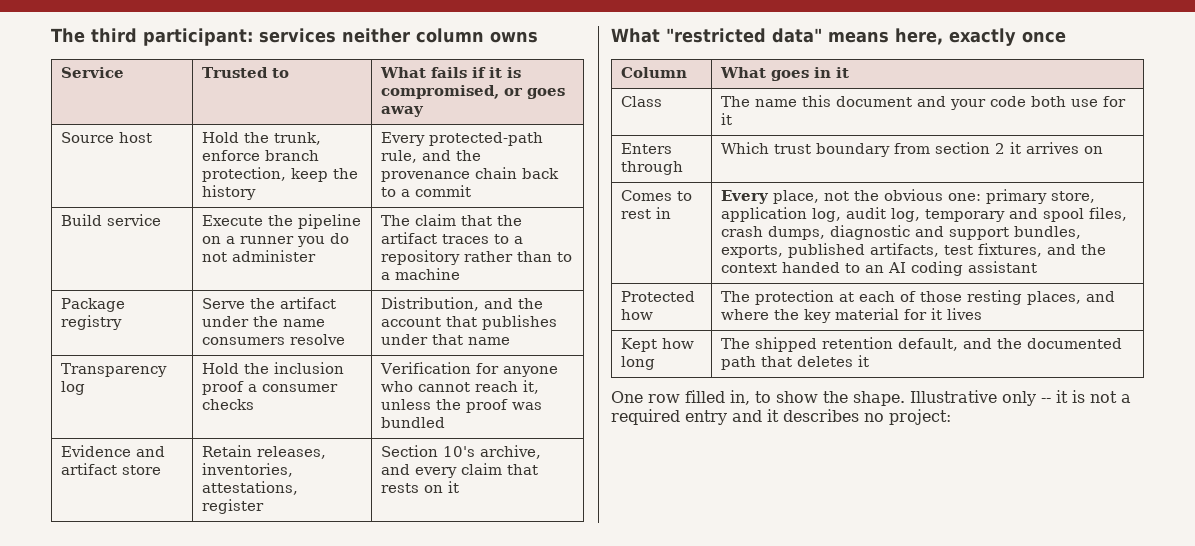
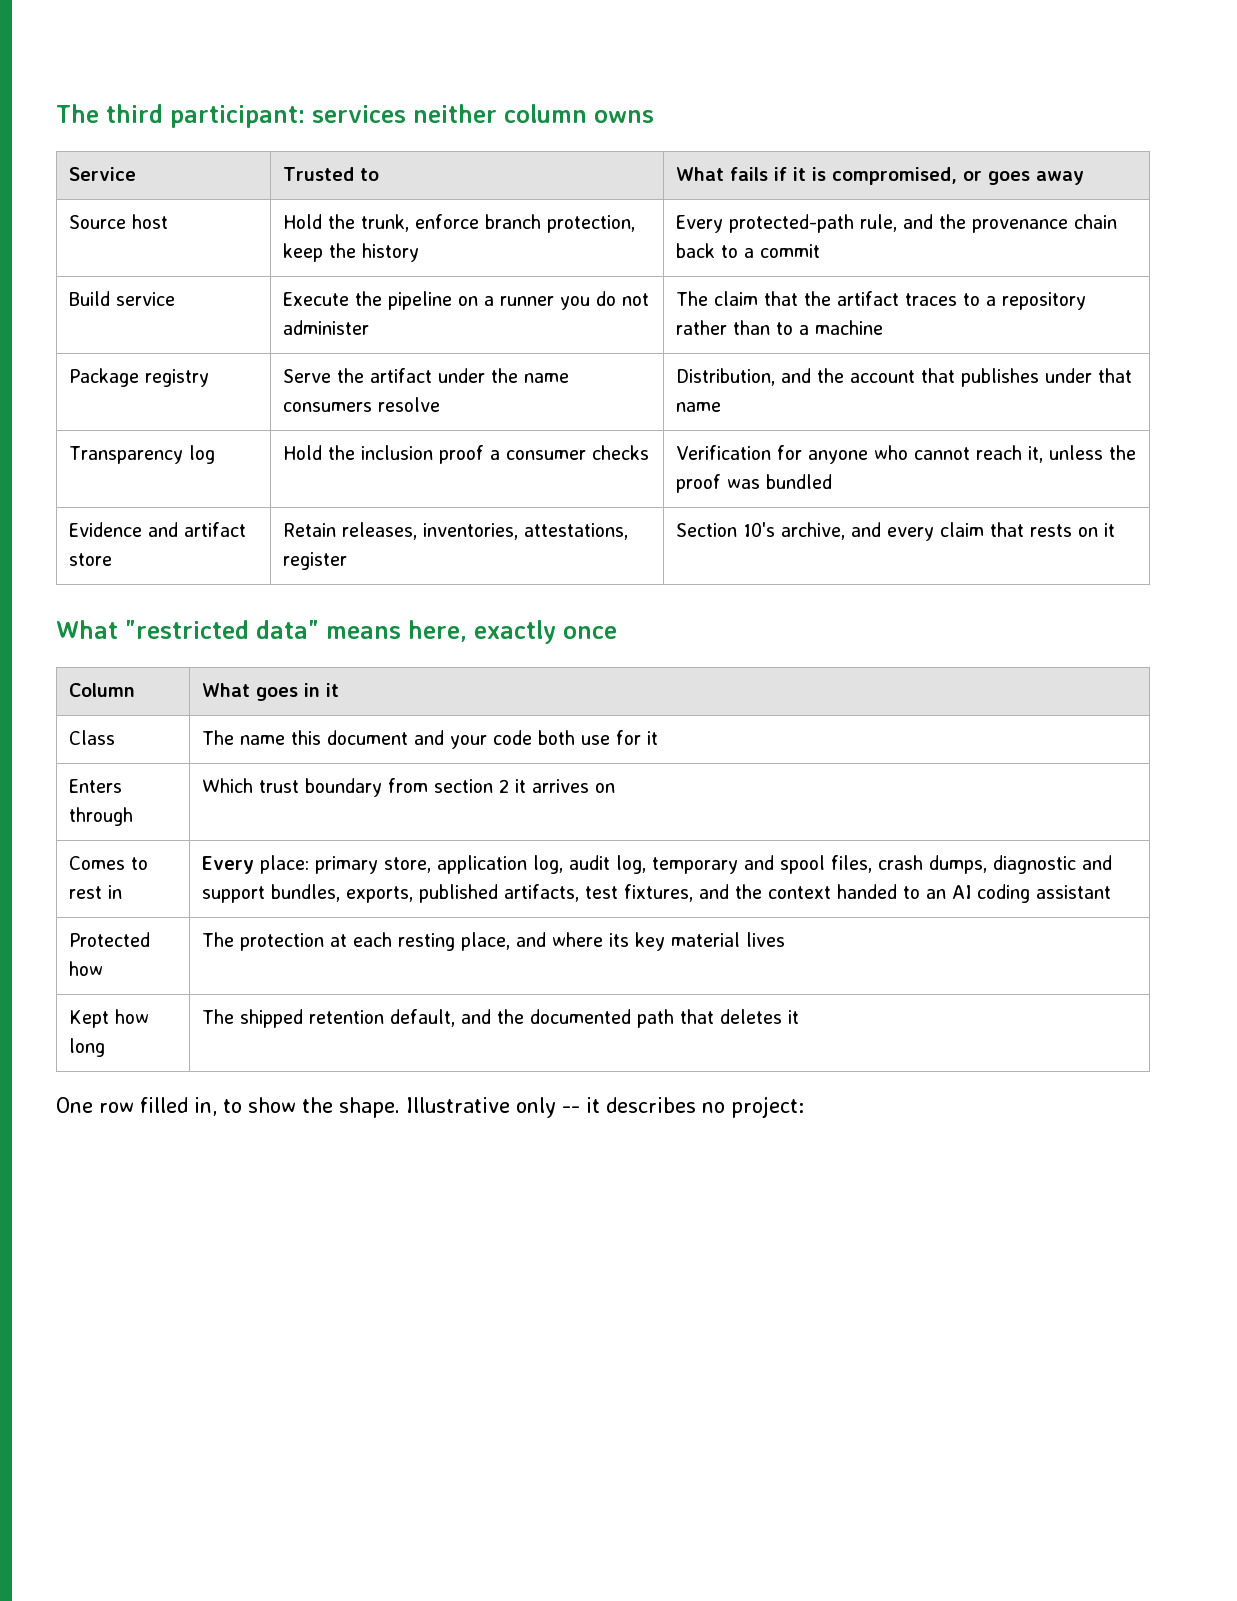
[772,189,981,204] place, not the obvious one: -> [259,855,309,874] place:
[899,290,1081,305] of those resting places, -> [397,932,510,951] resting place,
[773,309,799,320] the -> [608,933,629,947] its
[903,308,942,320] for it -> (740, 939) none
[1072,390,1131,403] [611,409,779,425] is not a required entry and it -> (600, 1105) none

